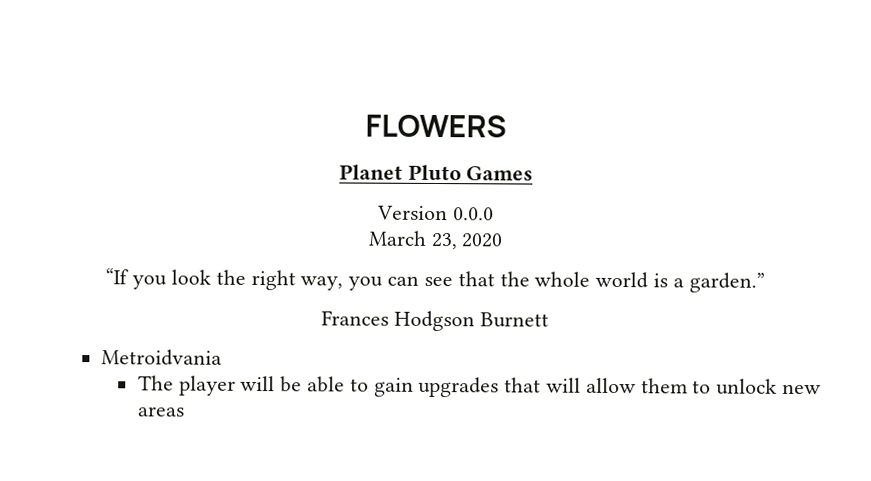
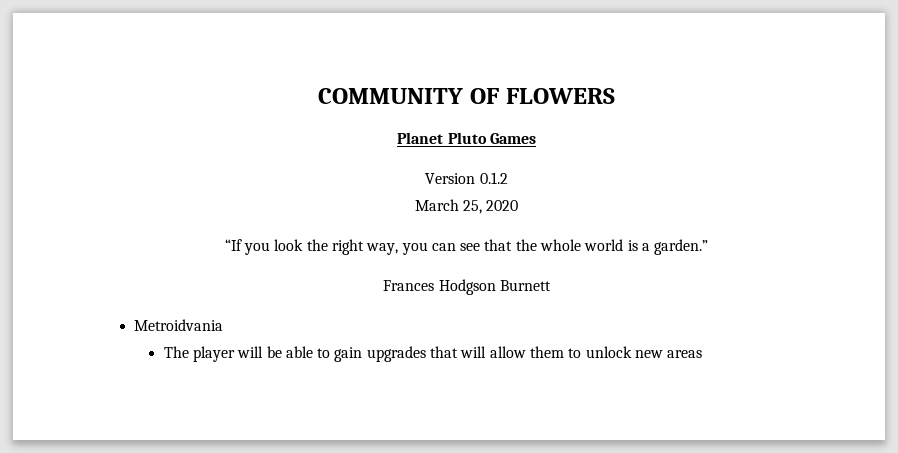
(365, 126) none -> [318,88,499,104] COMMUNITY OF
[452,207,494,221] 0.0.0 -> [479,172,508,184] 0.1.2
[430,232,458,250] 23, -> [463,200,482,214] 25,

